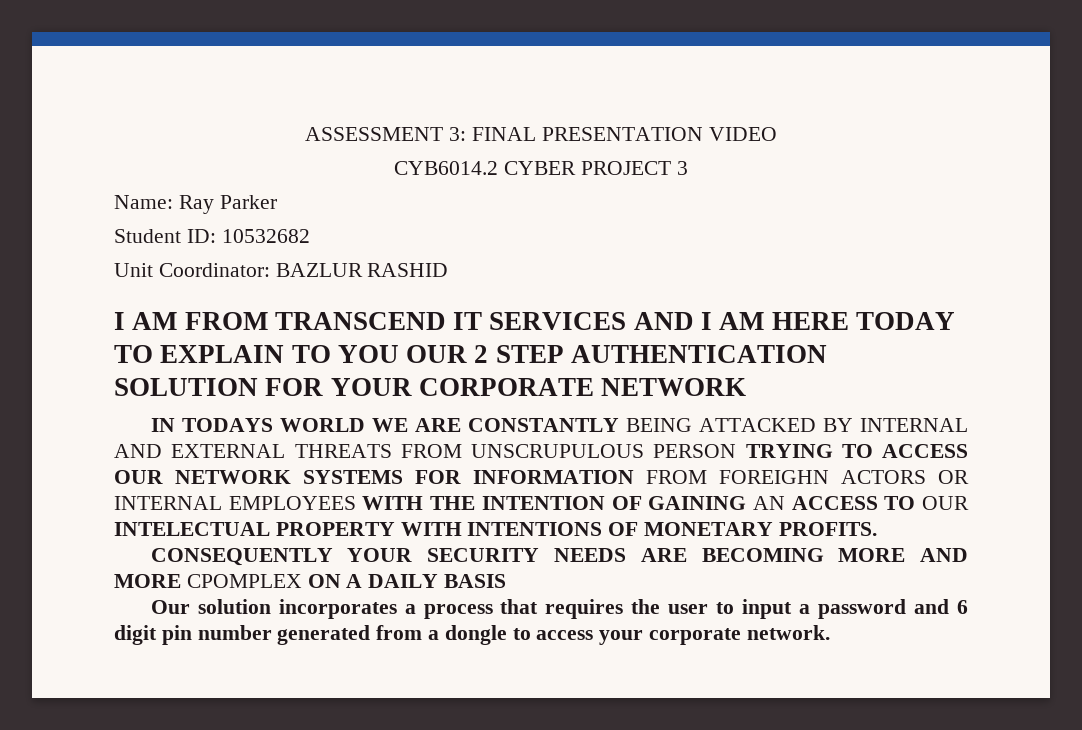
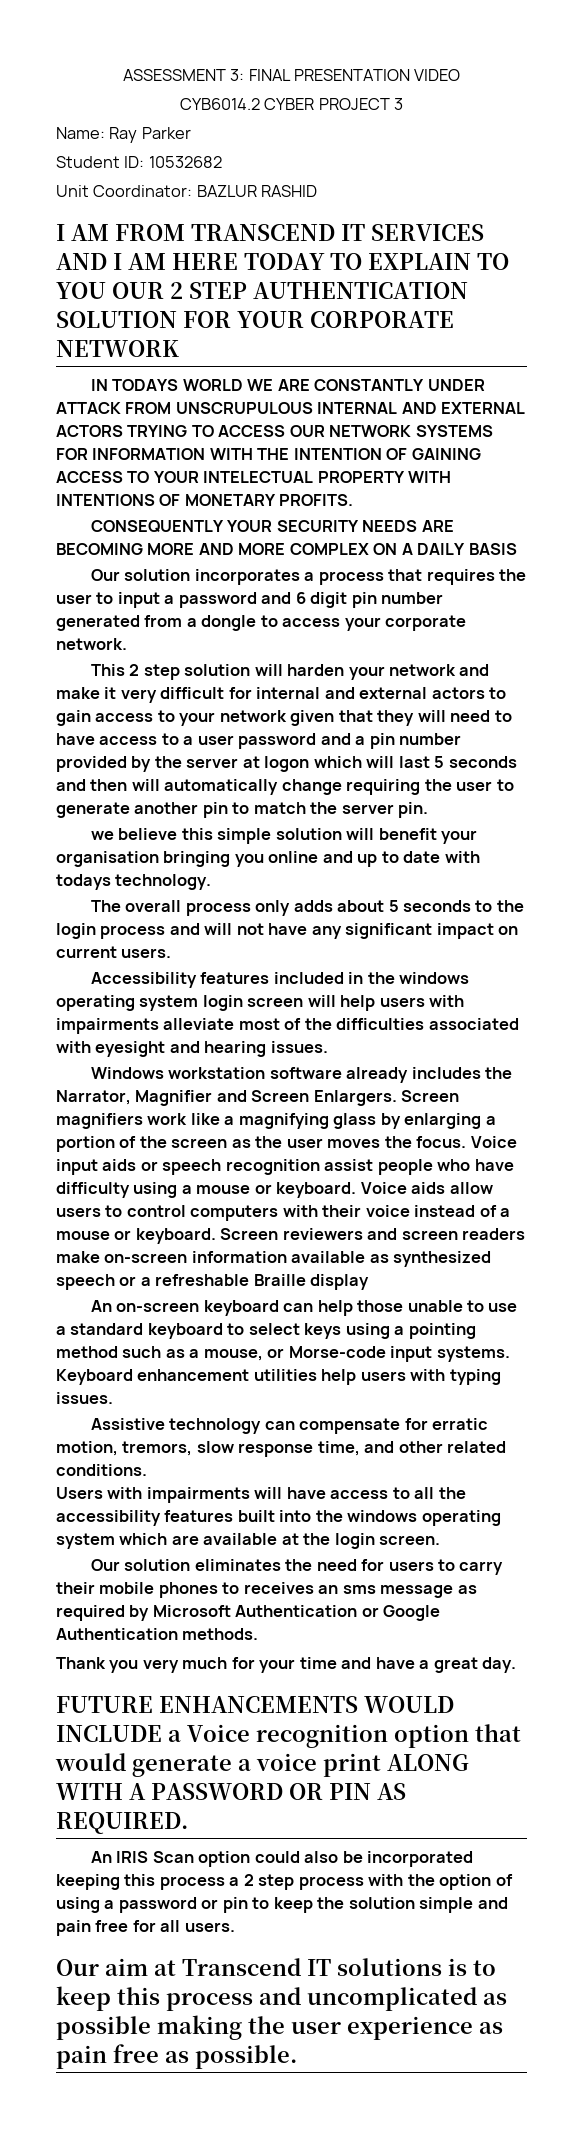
[625,418,968,432] [114,444,737,458] BEING ATTACKED BY INTERNAL AND EXTERNAL THREATS FROM UNSCRUPULOUS PERSON -> [427,379,485,391] [56,402,526,414] [56,425,123,437] UNDER ATTACK FROM UNSCRUPULOUS INTERNAL AND EXTERNAL ACTORS
[646,470,969,484] [114,496,356,510] FROM FOREIGHN ACTORS OR INTERNAL EMPLOYEES -> (206, 454) none
[752,496,785,510] AN -> (481, 454) none
[922,496,970,510] OUR -> [153,471,199,483] YOUR
[186,574,302,588] CPOMPLEX -> [289,543,369,555] COMPLEX
(830, 632) none -> [90,664,490,680] [56,687,507,703] [56,710,512,726] [56,733,462,749] [56,756,517,772] [56,779,514,795] [56,802,429,818] [90,828,477,844] [56,851,480,867] [56,874,212,890] [90,900,524,916] [56,923,519,939] [56,946,172,958] [90,972,470,988] [56,995,465,1011] [56,1018,519,1034] [56,1041,328,1057] [90,1067,513,1083] [56,1090,460,1106] [56,1113,496,1129] [56,1136,517,1152] [56,1159,514,1175] [56,1182,493,1198] [56,1205,511,1221] [56,1228,526,1244] [56,1251,492,1267] [56,1274,370,1290] [90,1300,518,1316] [56,1323,476,1339] [56,1346,510,1362] [56,1369,501,1385] [56,1392,113,1404] [90,1418,489,1434] [56,1441,507,1457] [56,1464,147,1476] [56,1487,466,1503] [56,1510,501,1526] [56,1533,441,1549] [90,1559,504,1575] [56,1582,477,1598] [56,1605,441,1621] [56,1628,259,1640] [56,1657,517,1673] [56,1696,454,1713] [56,1724,521,1748] [55,1753,469,1777] [56,1783,406,1800] [56,1812,188,1834] [90,1851,473,1867] [56,1874,513,1890] [56,1897,508,1913] [56,1920,235,1936] [56,1958,496,1976] [56,1986,507,2011] [56,2015,503,2040] [56,2044,297,2069] // This 2 step solution will harden your network and make it very difficult for internal and external actors to gain access to your network given that they will need to have access to a user password and a pin number provided by the server at logon which will last 5 seconds and then will automatically change requiring the user to generate another pin to match the server pin. // we believe this simple solution will benefit your organisation bringing you online and up to date with todays technology. // The overall process only adds about 5 seconds to the login process and will not have any significant impact on current users. // Accessibility features included in the windows operating system login screen will help users with impairments alleviate most of the difficulties associated with eyesight and hearing issues. // Windows workstation software already includes the Narrator, Magnifier and Screen Enlargers. Screen magnifiers work like a magnifying glass by enlarging a portion of the screen as the user moves the focus. Voice input aids or speech recognition assist people who have difficulty using a mouse or keyboard. Voice aids allow users to control computers with their voice instead of a mouse or keyboard. Screen reviewers and screen readers make on-screen information available as synthesized speech or a refreshable Braille display // An on-screen keyboard can help those unable to use a standard keyboard to select keys using a pointing method such as a mouse, or Morse-code input systems. Keyboard enhancement utilities help users with typing issues. // Assistive technology can compensate for erratic motion, tremors, slow response time, and other related conditions. // Users with impairments will have access to all the accessibility features built into the windows operating system which are available at the login screen. // Our solution eliminates the need for users to carry their mobile phones to receives an sms message as required by Microsoft Authentication or Google Authentication methods. // Thank you very much for your time and have a great day. // FUTURE ENHANCEMENTS WOULD INCLUDE a Voice recognition option that would generate a voice print ALONG WITH A PASSWORD OR PIN AS REQUIRED. // An IRIS Scan option could also be incorporated keeping this process a 2 step process with the option of using a password or pin to keep the solution simple and pain free for all users. // Our aim at Transcend IT solutions is to keep this process and uncomplicated as possible making the user experience as pain free as possible.

